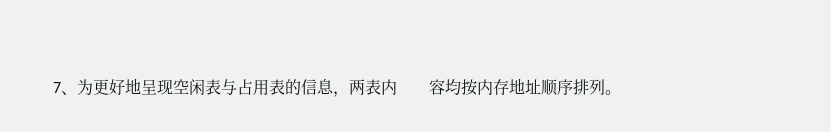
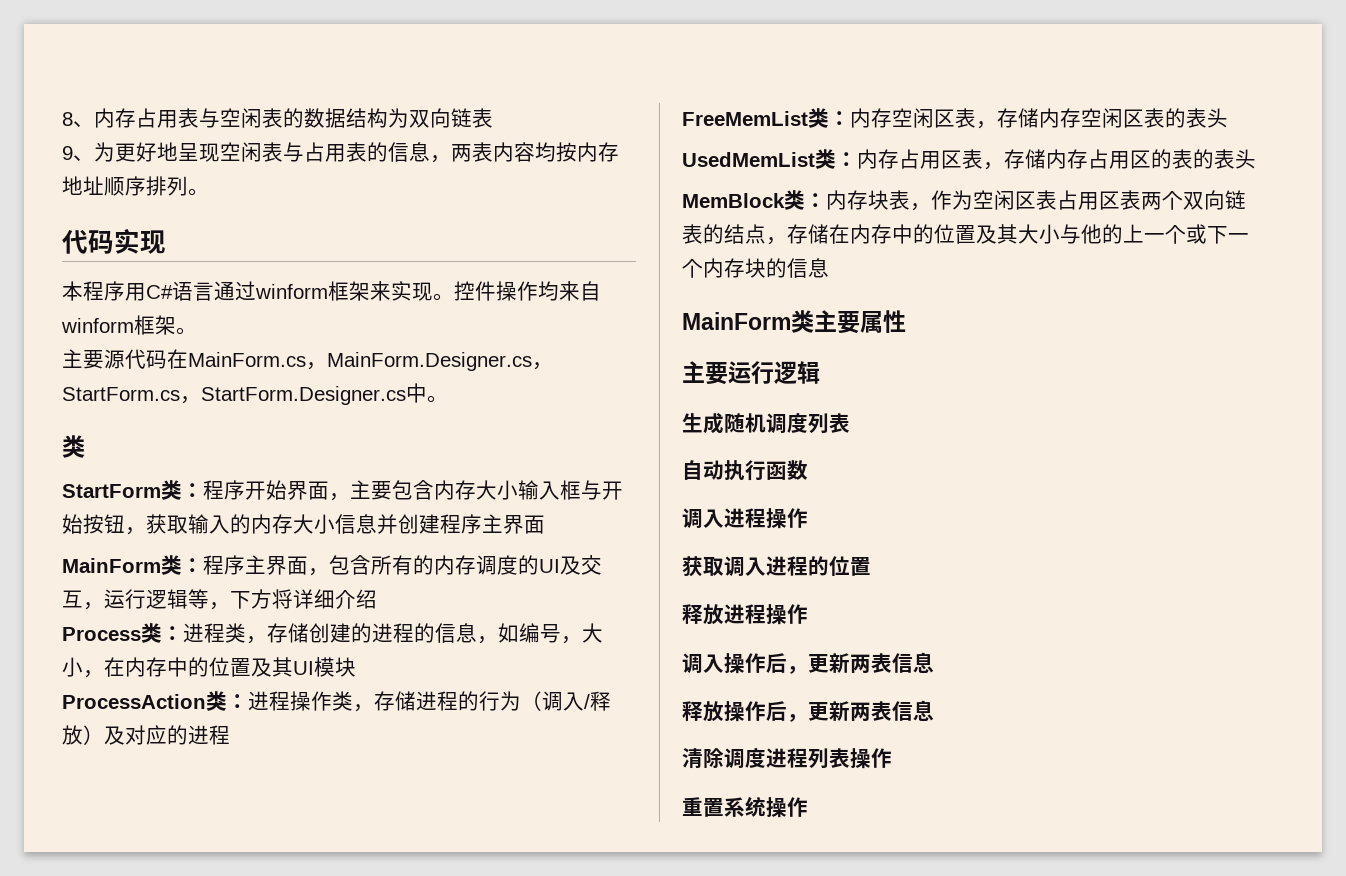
[53,82,61,93] 7 -> [62,108,493,128] [62,146,73,160] 8、内存占用表与空闲表的数据结构为双向链表 // 9
(621, 92) none -> [62,229,166,254] [62,281,601,301] [61,315,197,335] [62,349,553,371] [62,383,448,405] [62,435,85,458] [62,480,623,501] [62,514,545,535] [62,555,602,576] [62,589,377,610] [62,623,603,644] [62,657,356,678] [62,691,611,712] [62,725,230,745] [682,108,1228,129] [682,149,1256,170] [682,190,1246,211] [682,224,1249,245] [682,258,829,278] [682,310,906,334] [682,361,820,385] [682,412,850,434] [682,460,808,481] [682,508,808,529] [682,556,871,577] [682,604,808,625] [682,652,934,674] [682,700,934,722] [682,748,892,769] [682,796,808,818] // 代码实现 // 本程序用C#语言通过winform框架来实现。控件操作均来自winform框架。 // 主要源代码在MainForm.cs，MainForm.Designer.cs，StartForm.cs，StartForm.Designer.cs中。 // 类 // StartForm类：程序开始界面，主要包含内存大小输入框与开始按钮，获取输入的内存大小信息并创建程序主界面 // MainForm类：程序主界面，包含所有的内存调度的UI及交互，运行逻辑等，下方将详细介绍 // Process类：进程类，存储创建的进程的信息，如编号，大小，在内存中的位置及其UI模块 // ProcessAction类：进程操作类，存储进程的行为（调入/释放）及对应的进程 // FreeMemList类：内存空闲区表，存储内存空闲区表的表头 // UsedMemList类：内存占用区表，存储内存占用区的表的表头 // MemBlock类：内存块表，作为空闲区表占用区表两个双向链表的结点，存储在内存中的位置及其大小与他的上一个或下一个内存块的信息 // MainForm类主要属性 // 主要运行逻辑 // 生成随机调度列表 // 自动执行函数 // 调入进程操作 // 获取调入进程的位置 // 释放进程操作 // 调入操作后，更新两表信息 // 释放操作后，更新两表信息 // 清除调度进程列表操作 // 重置系统操作

